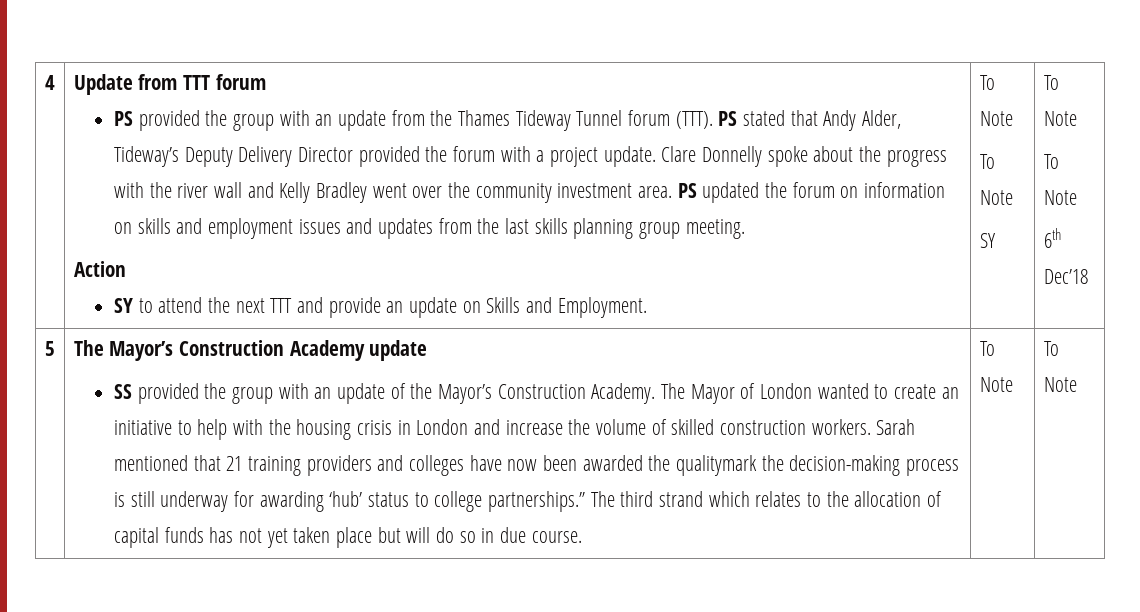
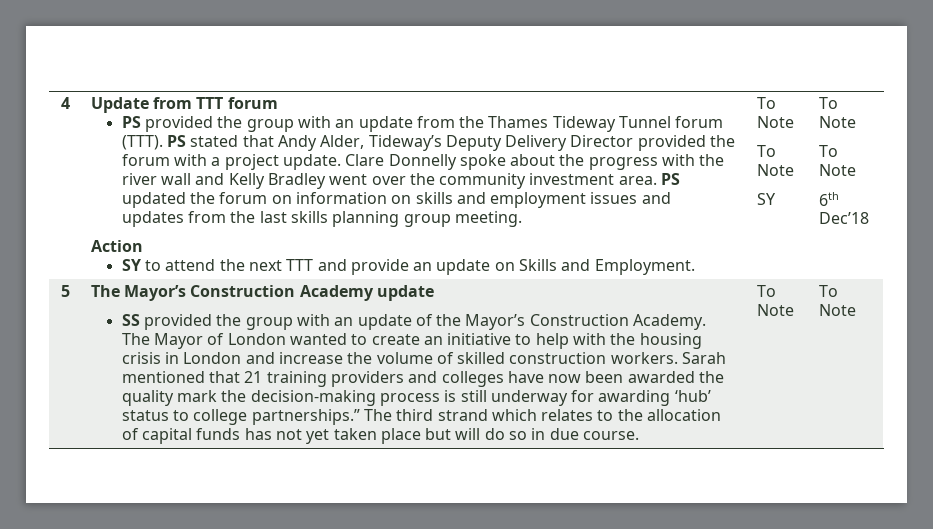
[676,455,758,476] qualitymark -> [121,390,217,406] quality mark

